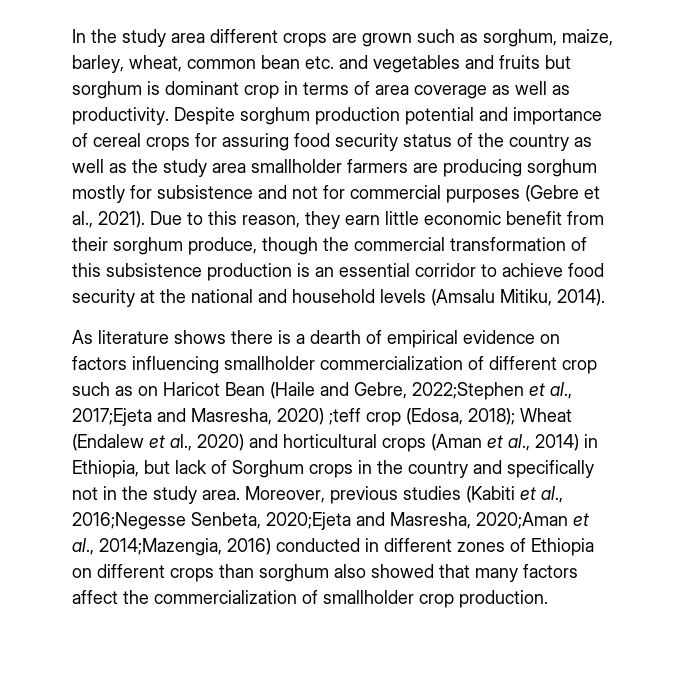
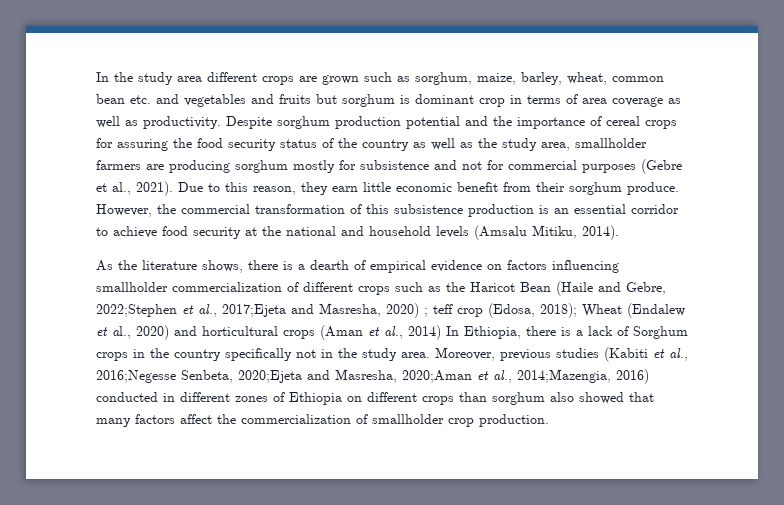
(508, 114) none -> [493,116,512,126] the
(289, 142) none -> [173,138,192,148] the
[212,163,246,173] area -> [541,142,570,151] area,
[188,237,318,255] produce, though -> [627,182,679,195] [96,204,152,217] produce. However,
[98,330,226,344] literature shows -> [118,260,243,273] the literature shows,
[562,360,597,374] [72,382,158,396] crop such as on -> [358,282,465,295] crops such as the
[329,408,361,425] ;teff -> [424,304,453,317] ; teff
[584,434,598,448] [72,460,170,478] in Ethiopia, but -> [446,326,583,339] In Ethiopia, there is a
[473,460,502,474] and -> (221, 355) none

